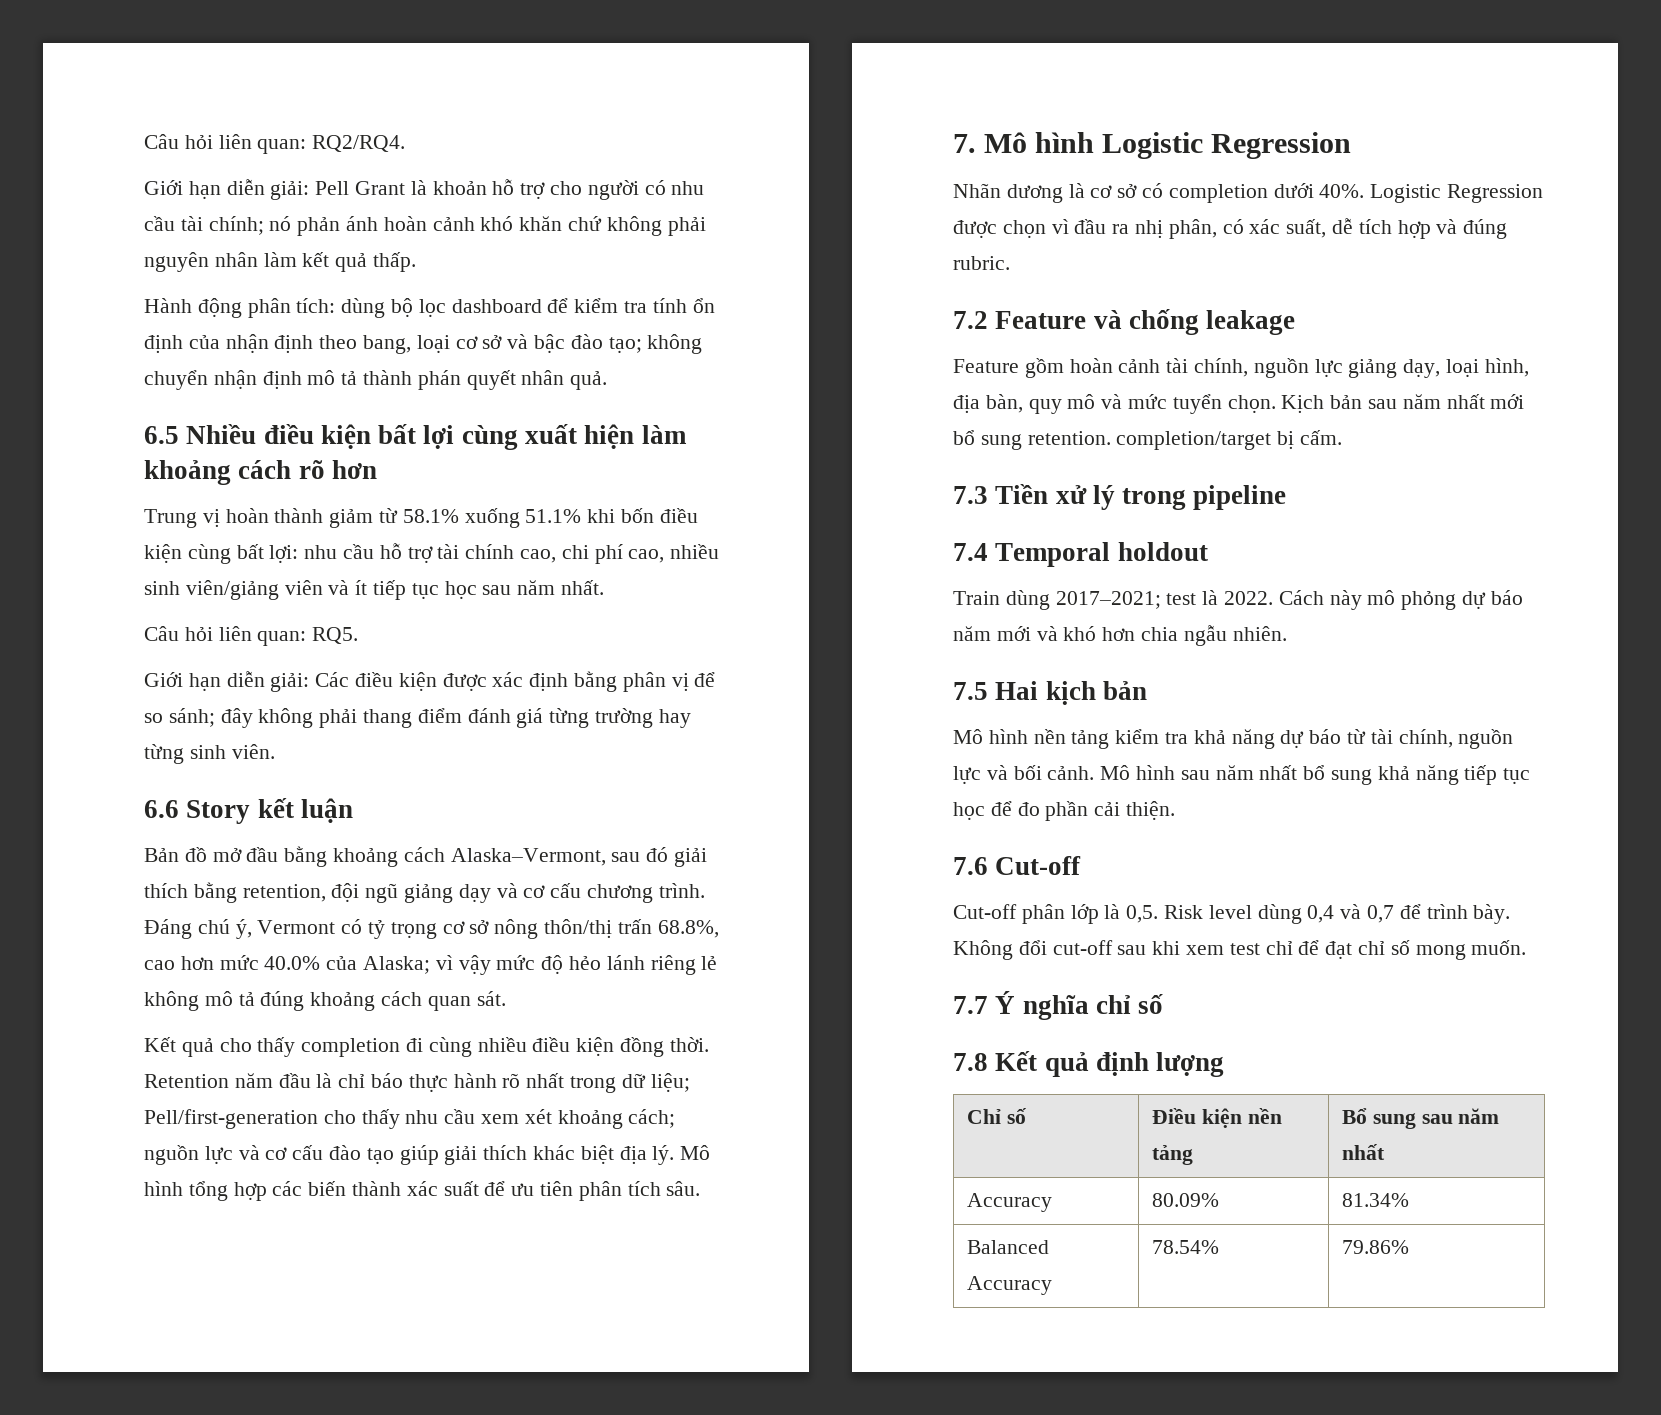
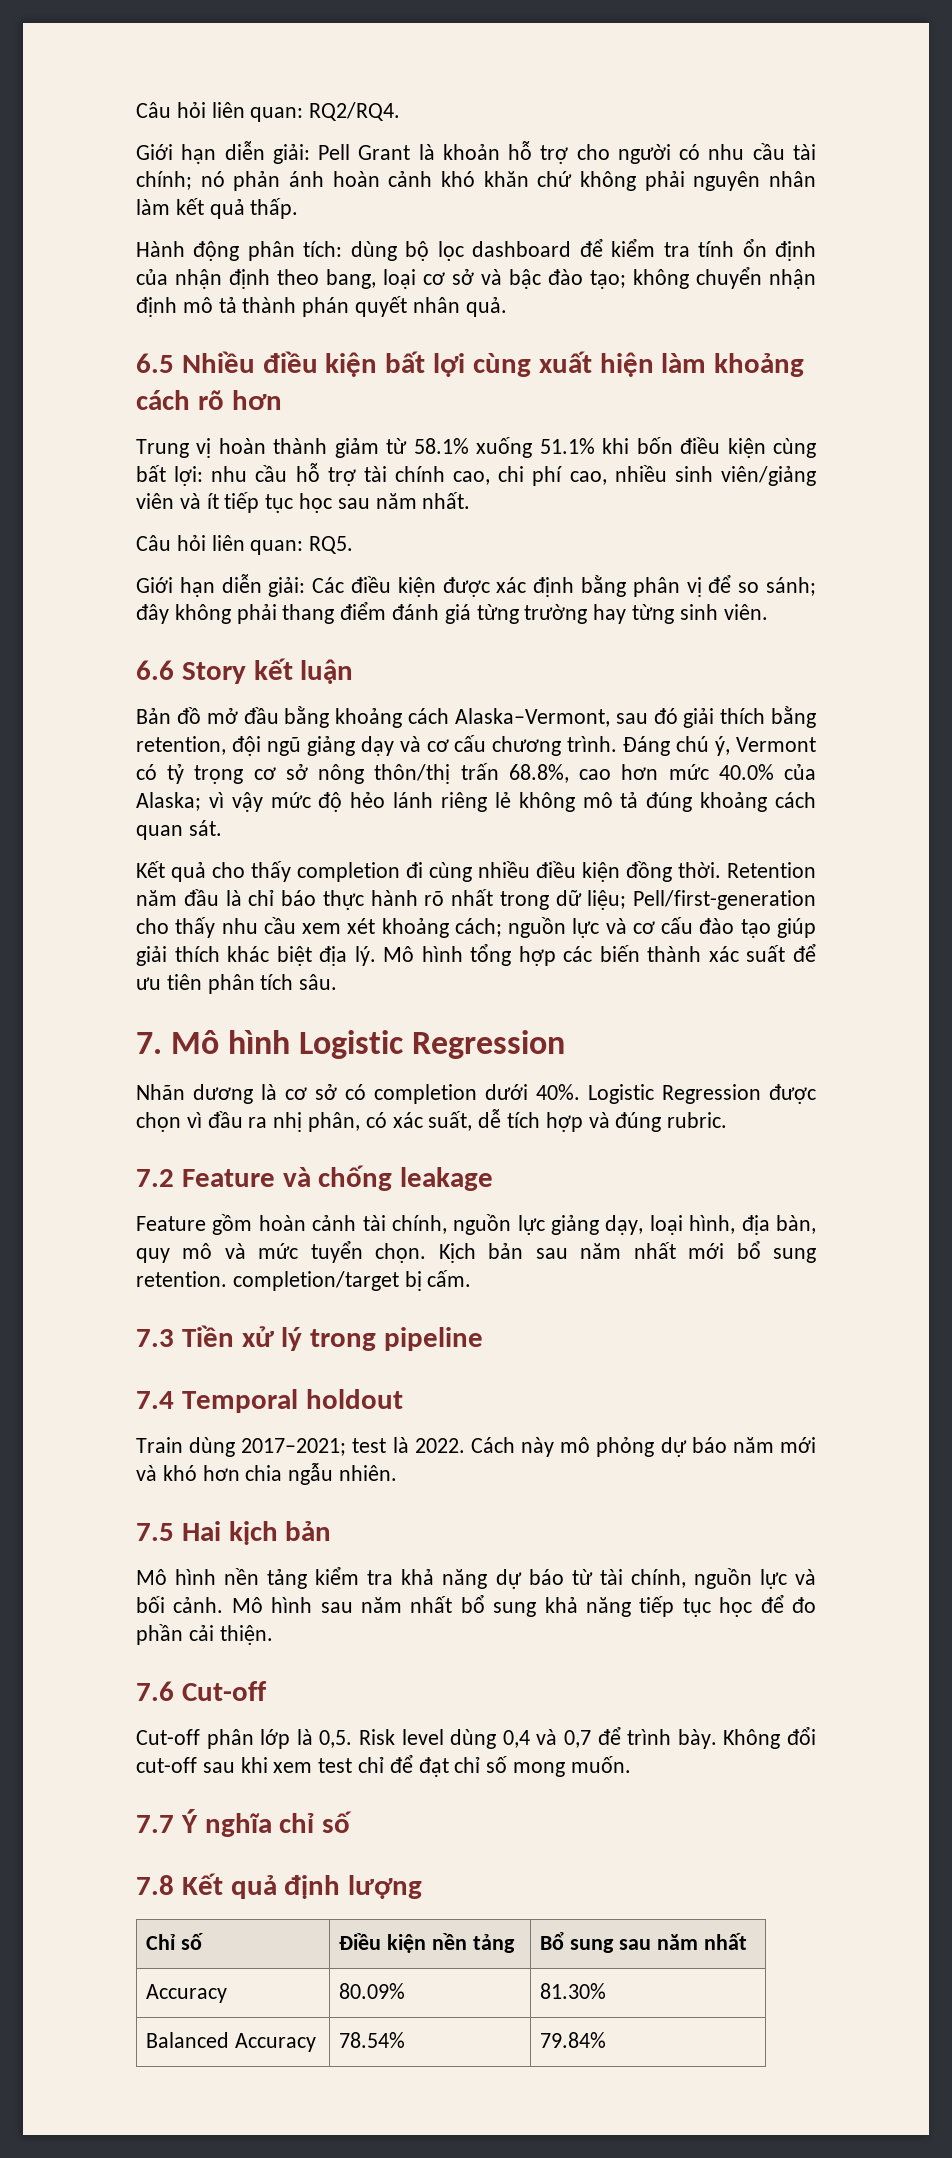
[1341,1193,1409,1207] 81.34% -> [540,1983,607,1999] 81.30%
[1341,1240,1409,1254] 79.86% -> [540,2032,607,2048] 79.84%

